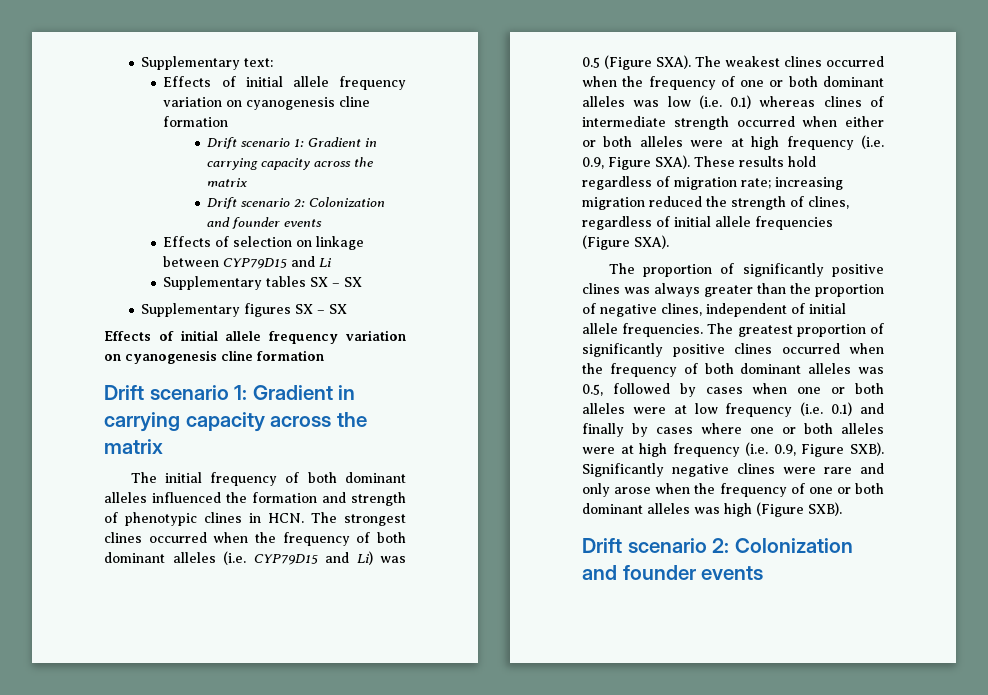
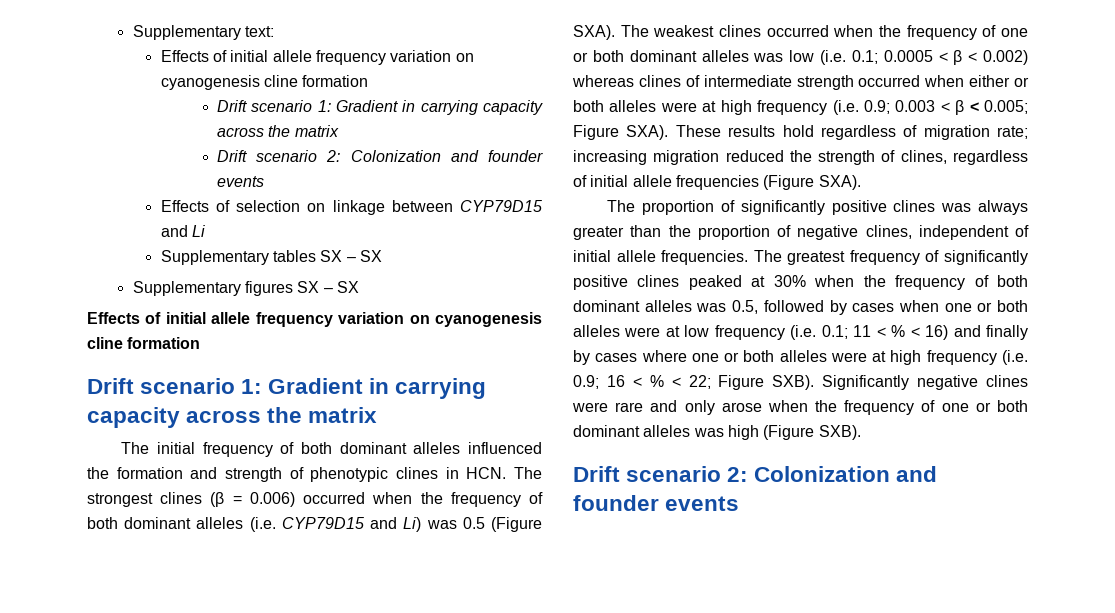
(142, 537) none -> [210,492,295,507] (β = 0.006)
[730,95,752,109] 0.1) -> [851,50,1028,65] 0.1; 0.0005 < β < 0.002)
[582,157,604,169] 0.9, -> [863,100,1028,115] 0.9; 0.003 < β < 0.005;
[796,323,884,337] [582,343,840,357] proportion of significantly positive clines occurred -> [849,250,1028,265] [573,275,806,290] frequency of significantly positive clines peaked at 30%
[831,402,853,416] 0.1) -> [821,325,949,340] 0.1; 11 < % < 16)
[773,444,796,456] 0.9, -> [573,375,711,389] 0.9; 16 < % < 22;

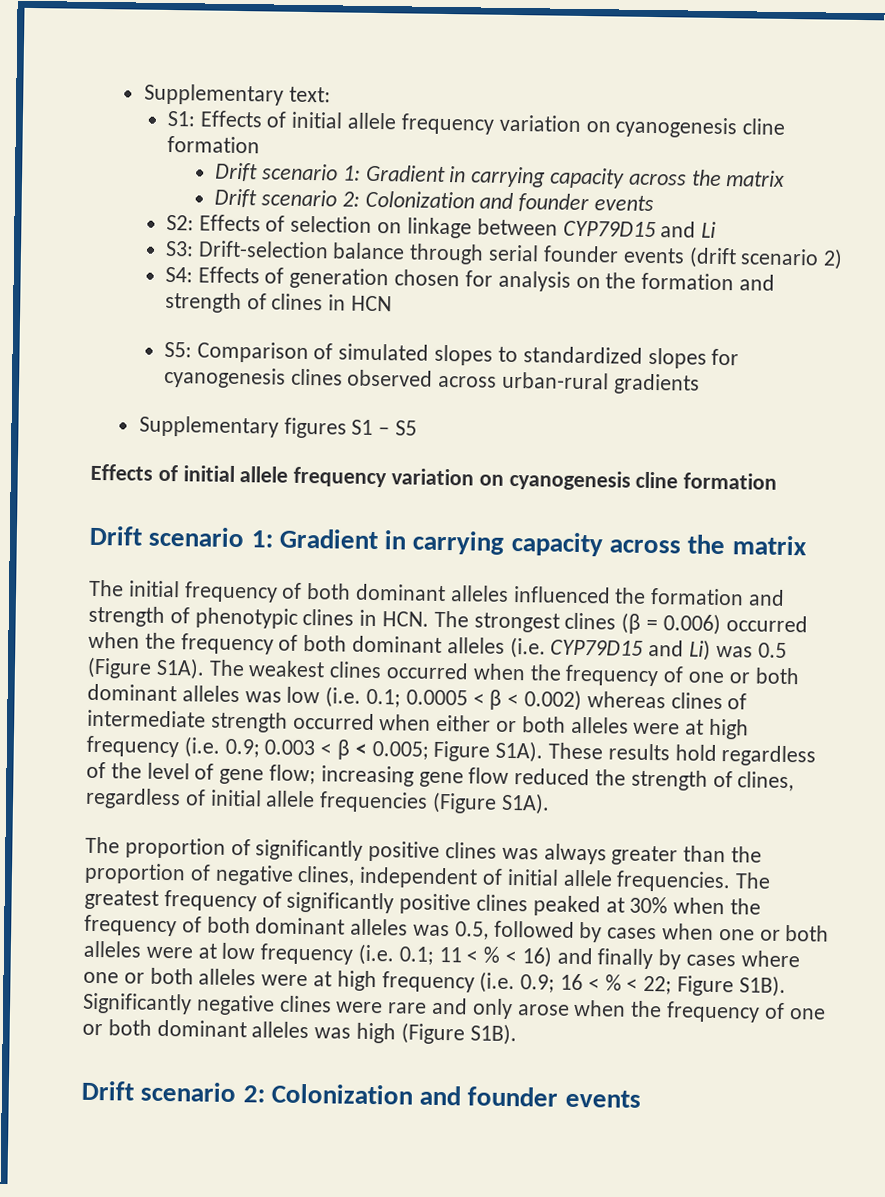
(275, 31) none -> [166,110,196,127] S1:
(265, 181) none -> [165,214,194,231] S2:
[160,250,383,265] Supplementary tables SX – SX -> [164,240,844,270] [164,266,775,292] [164,291,393,314] [163,341,740,369] [163,366,700,395] S3: Drift-selection balance through serial founder events (drift scenario 2) // S4: Effects of generation chosen for analysis on the formation and strength of clines in HCN // S5: Comparison of simulated slopes to standardized slopes for cyanogenesis clines observed across urban-rural gradients
[297,281,360,293] SX – SX -> [351,419,417,436] S1 – S5
[573,25,615,40] SXA). -> [155,657,205,680] S1A).
[626,125,669,140] SXA). -> [495,740,544,763] S1A).
[923,125,1028,140] [573,150,720,165] migration rate; increasing migration -> [110,762,510,788] the level of gene flow; increasing gene flow
[818,175,861,190] SXA). -> [500,792,550,815] S1A).
[772,375,815,390] SXB). -> [738,975,786,998] S1B).
[818,425,861,440] SXB). -> [469,1023,517,1046] S1B).

